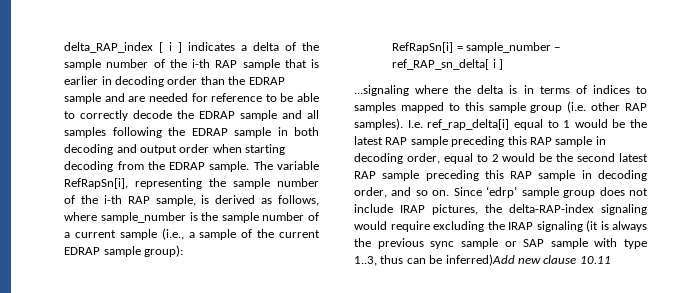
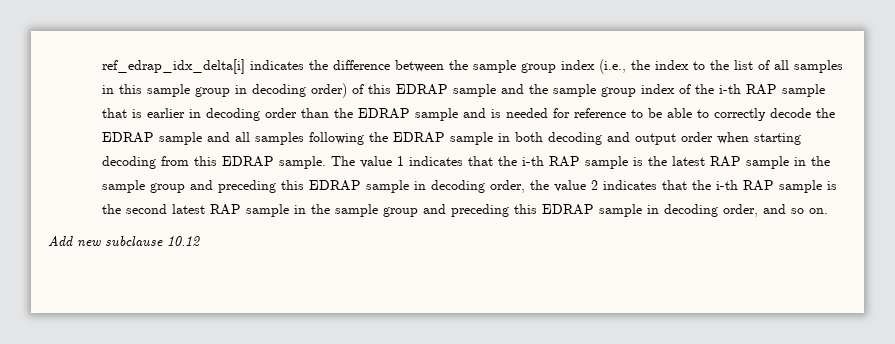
[64,42,319,53] [64,59,149,70] delta_RAP_index [ i ] indicates a delta of the sample number -> [102,59,844,74] [102,83,676,98] ref_edrap_idx_delta[i] indicates the difference between the sample group index (i.e., the index to the list of all samples in this sample group in decoding order) of this EDRAP sample and the sample group index
[128,96,146,102] are -> [491,109,502,118] is
[147,161,165,170] the -> [194,156,218,166] this
[277,161,319,170] [64,178,319,189] [64,195,319,206] [64,212,319,223] [64,228,320,240] [64,245,183,257] [392,42,561,53] [392,59,503,70] [354,85,647,96] [354,101,647,113] [354,118,647,130] [354,136,606,147] [354,153,553,164] variable RefRapSn[i], representing the sample number of the i-th RAP sample, is derived as follows, where sample_number is the sample number of a current sample (i.e., a sample of the current EDRAP sample group): // RefRapSn[i] = sample_number − ref_RAP_sn_delta[ i ] // ...signaling where the delta is in terms of indices to samples mapped to this sample group (i.e. other RAP samples). I.e. ref_rap_delta[i] equal to 1 would be the latest RAP sample preceding this RAP sample in decoding order, equal to 2 would be -> [360,156,831,169] [102,180,838,193] value 1 indicates that the i-th RAP sample is the latest RAP sample in the sample group and preceding this EDRAP sample in decoding order, the value 2 indicates that the i-th RAP sample is
[425,170,533,181] preceding this RAP -> [294,204,595,217] in the sample group and preceding this EDRAP
[453,186,648,198] [354,204,647,215] [354,220,647,232] [354,238,647,249] [354,254,611,266] Since ‘edrp’ sample group does not include IRAP pictures, the delta-RAP-index signaling would require excluding the IRAP signaling (it is always the previous sync sample or SAP sample with type 1..3, thus can be inferred)Add new clause 10.11 -> [48,236,200,247] // Add new subclause 10.12

